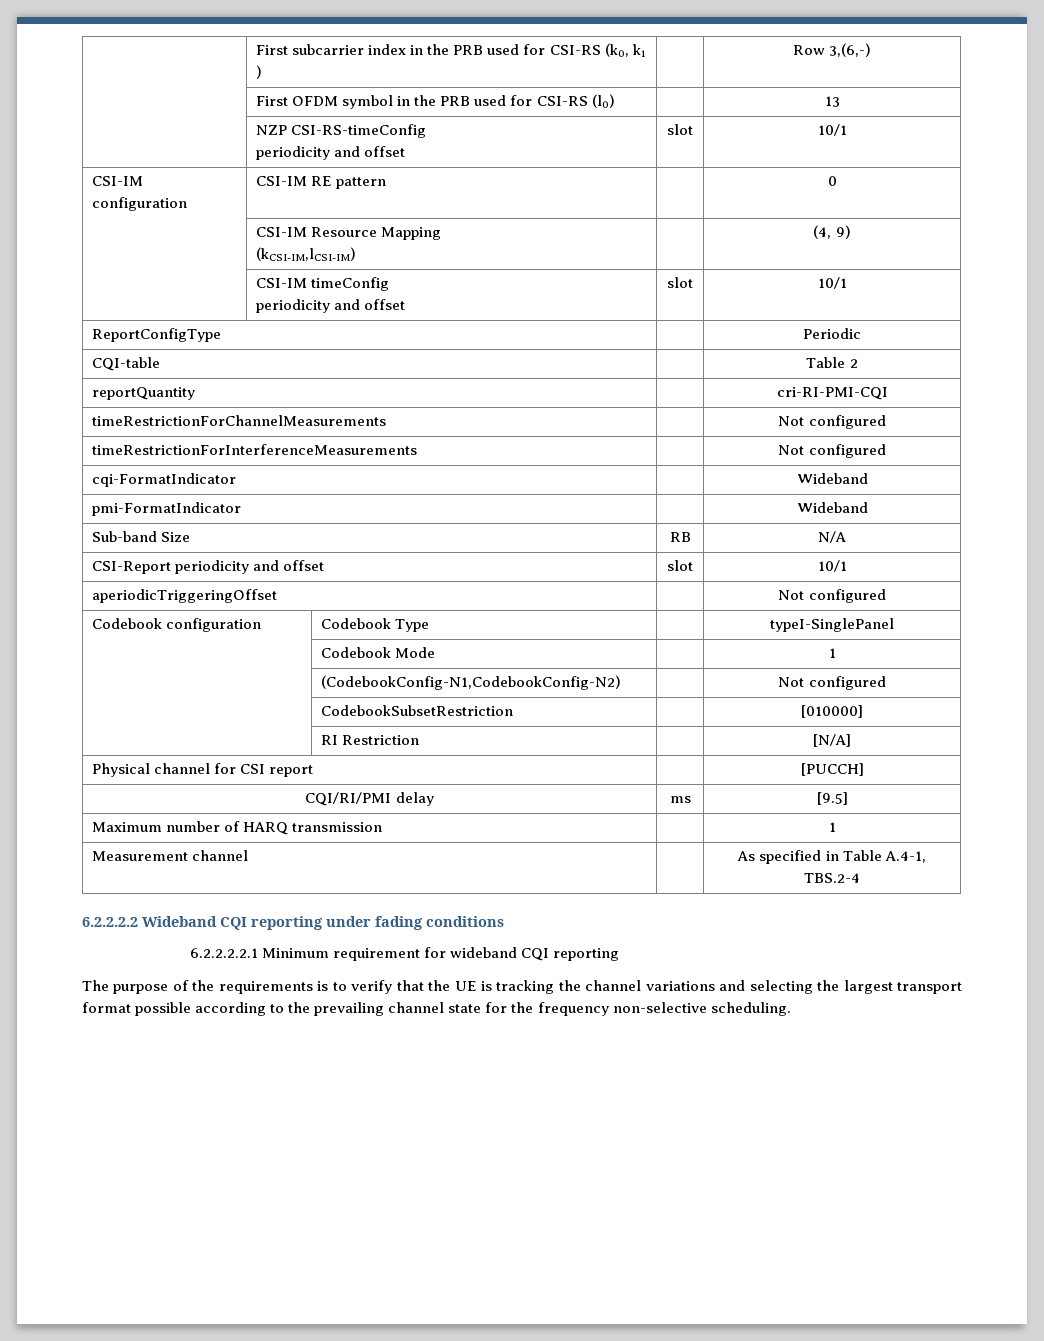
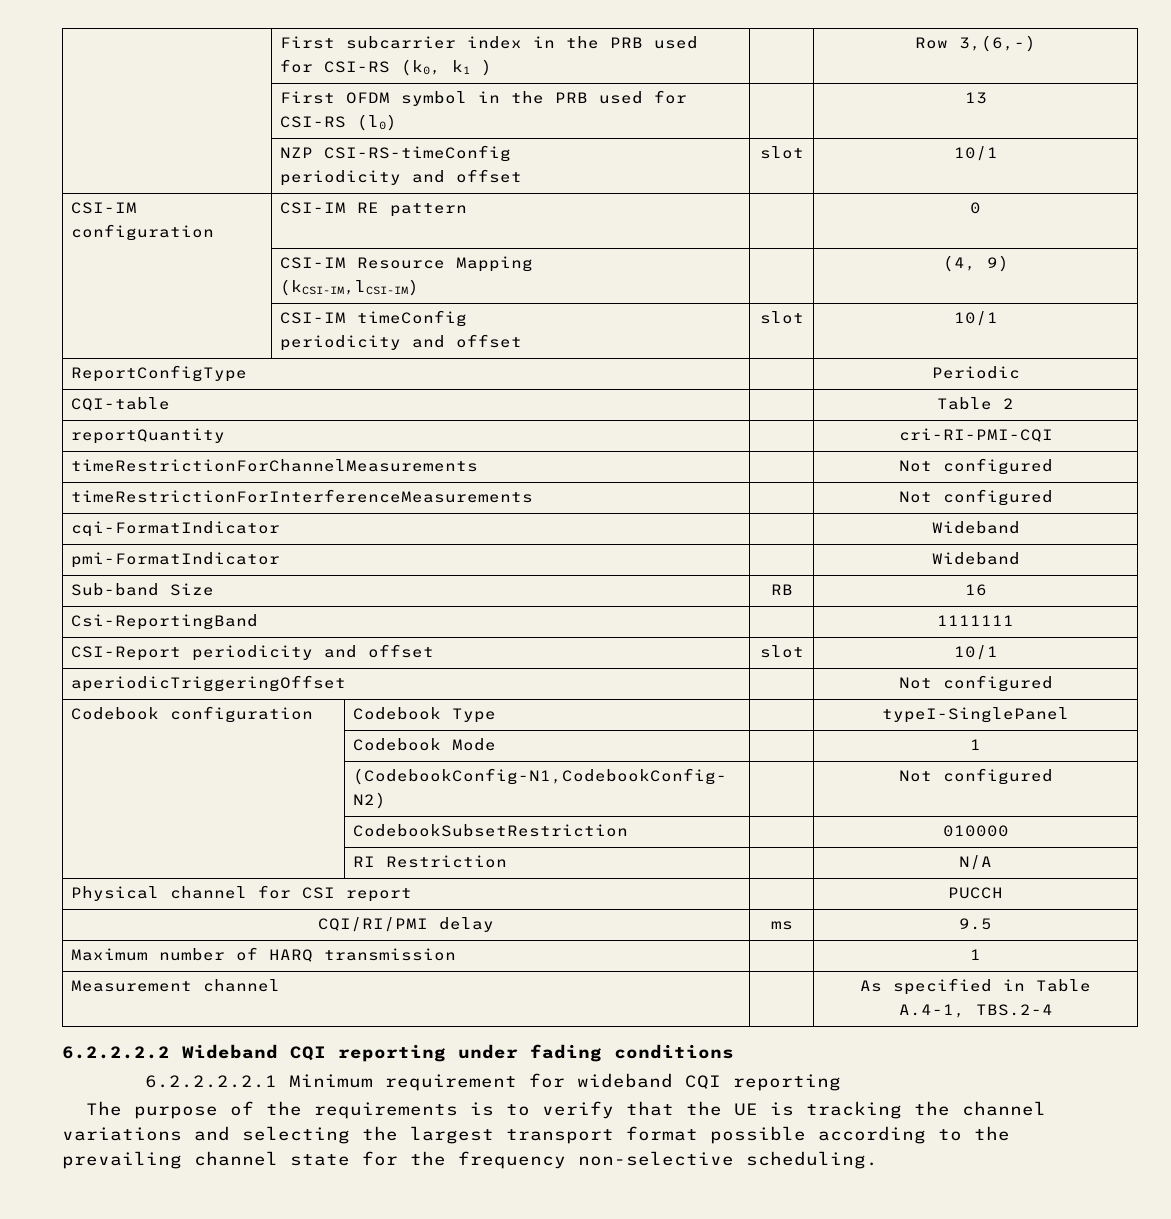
[818,531,846,543] N/A -> [964,584,987,596] [71,614,259,630] [937,615,1014,626] 16 // Csi-ReportingBand | | 1111111
[801,705,863,718] [010000] -> [942,825,1009,837] 010000
[813,734,851,747] [N/A] -> [959,855,992,870] N/A
[800,763,864,776] [PUCCH] -> [948,887,1003,899] PUCCH
[816,792,848,805] [9.5] -> [959,918,992,930] 9.5

